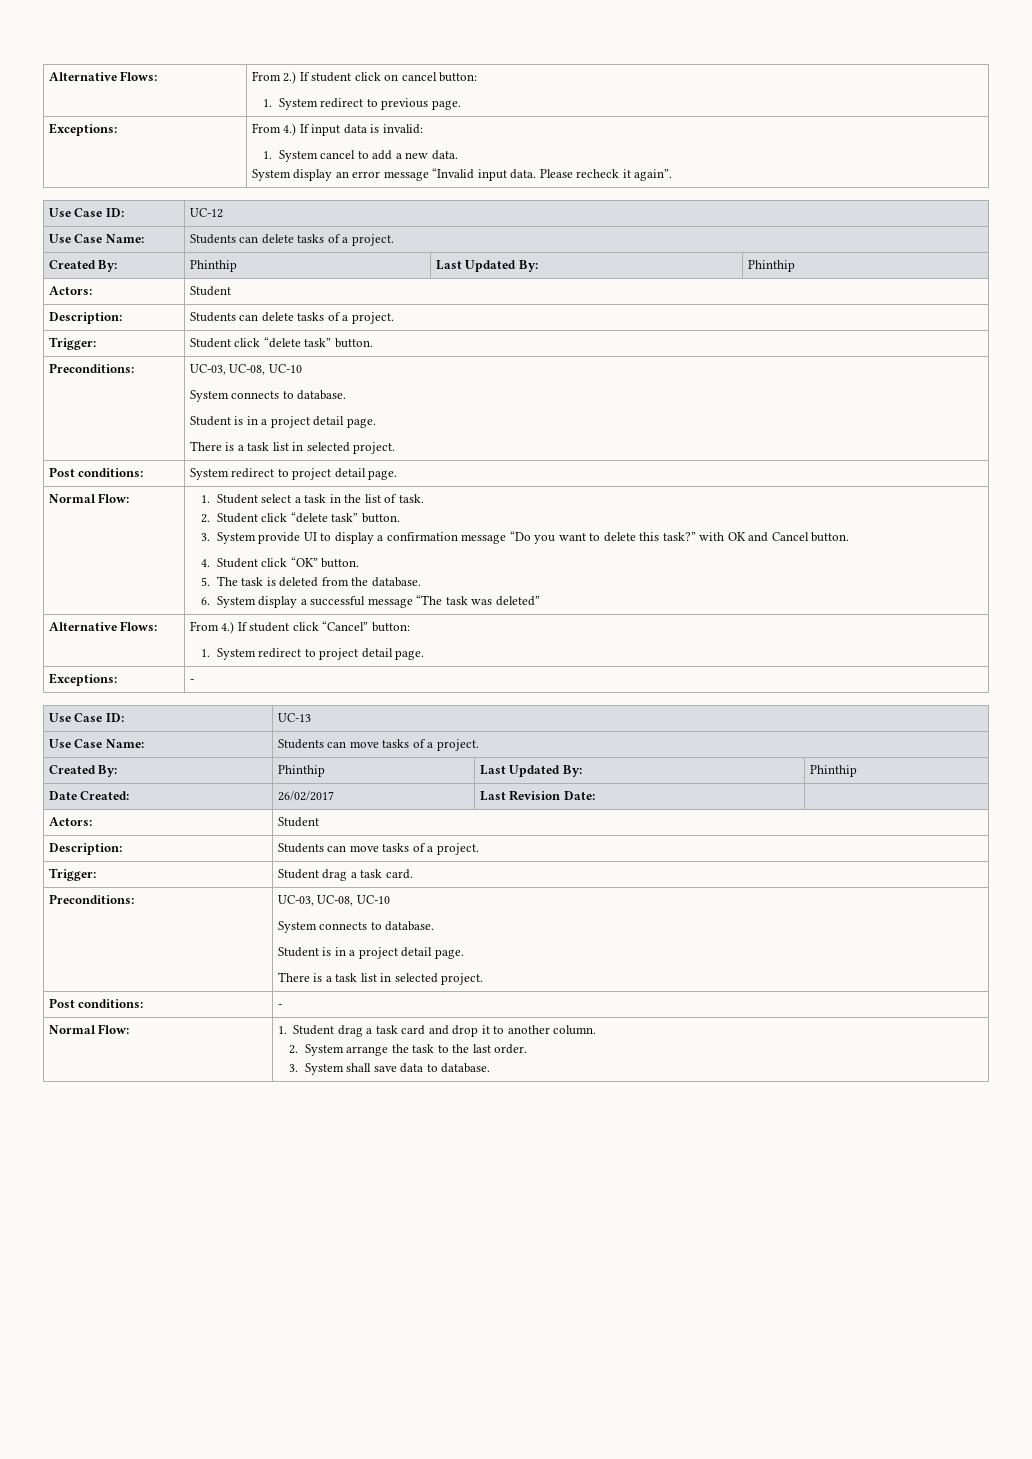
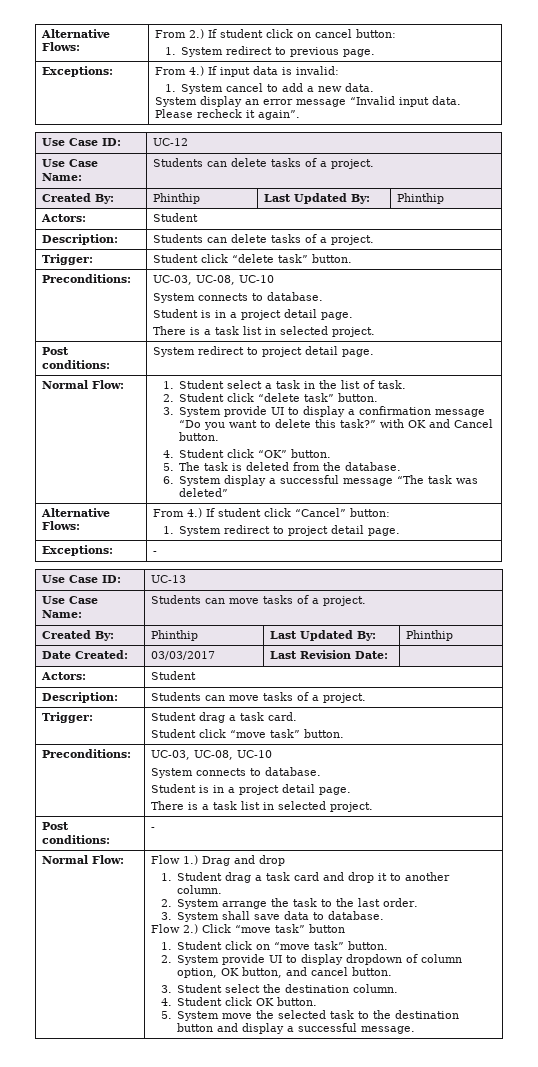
[277,791,334,801] 26/02/2017 -> [151,651,216,660] 03/03/2017
(413, 874) none -> [151,729,345,738] // Student click “move task” button.
(130, 1029) none -> [151,855,286,866] Flow 1.) Drag and drop //
(491, 1068) none -> [151,924,346,934] [160,941,389,950] [160,954,463,965] [177,967,393,978] [160,984,399,993] [160,997,318,1006] [160,1010,460,1021] [177,1023,416,1034] // Flow 2.) Click “move task” button // 1. Student click on “move task” button. // 2. System provide UI to display dropdown of column option, OK button, and cancel button. // 3. Student select the destination column. // 4. Student click OK button. // 5. System move the selected task to the destination button and display a successful message.

